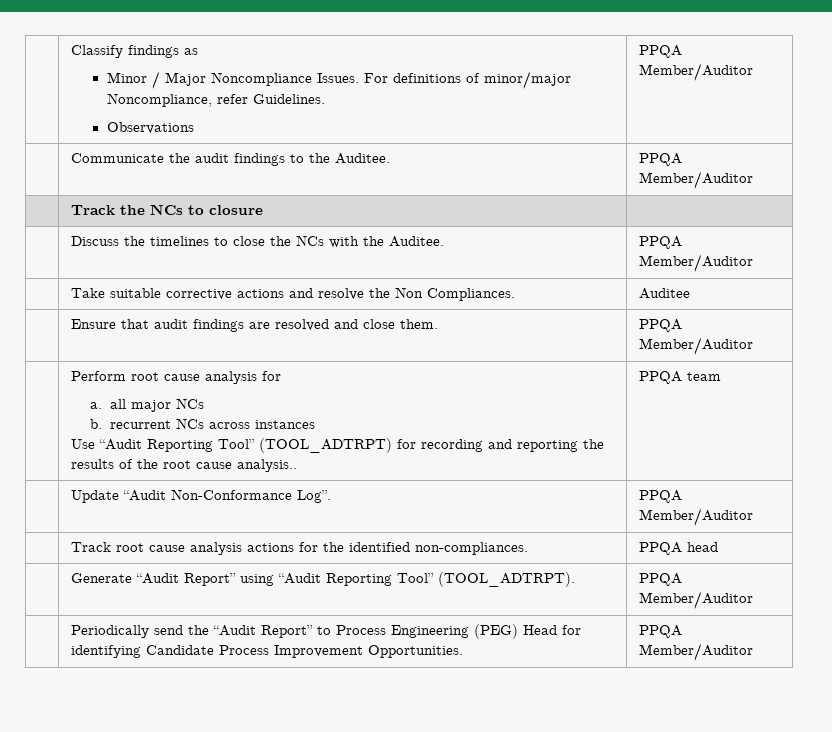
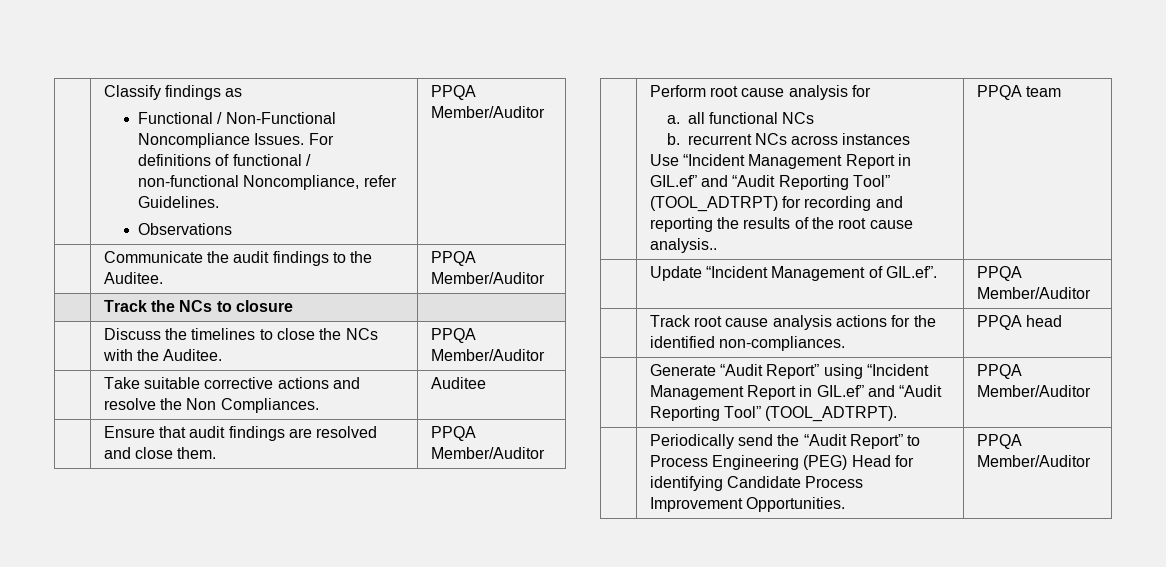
[106,71,206,89] Minor / Major -> [138,112,336,124] Functional / Non-Functional
[483,71,571,89] minor/major -> [232,154,312,166] [138,175,240,187] functional / non-functional
[130,400,171,412] major -> [708,112,778,124] functional
(95, 444) none -> [683,154,912,169] [649,175,729,187] “Incident Management Report in GIL.ef” and
[122,489,331,503] “Audit Non-Conformance Log”. -> [706,266,938,281] “Incident Management of GIL.ef”.
(274, 580) none -> [867,364,930,376] [649,385,896,400] “Incident Management Report in GIL.ef” and

